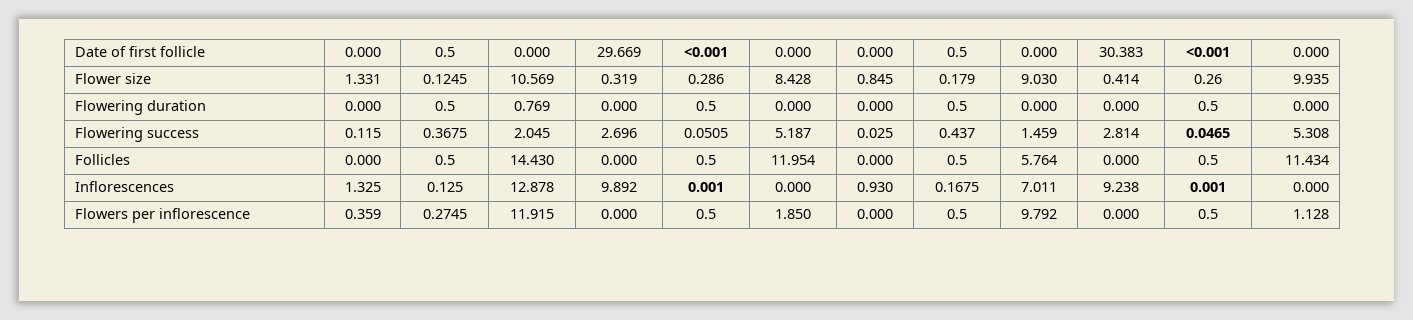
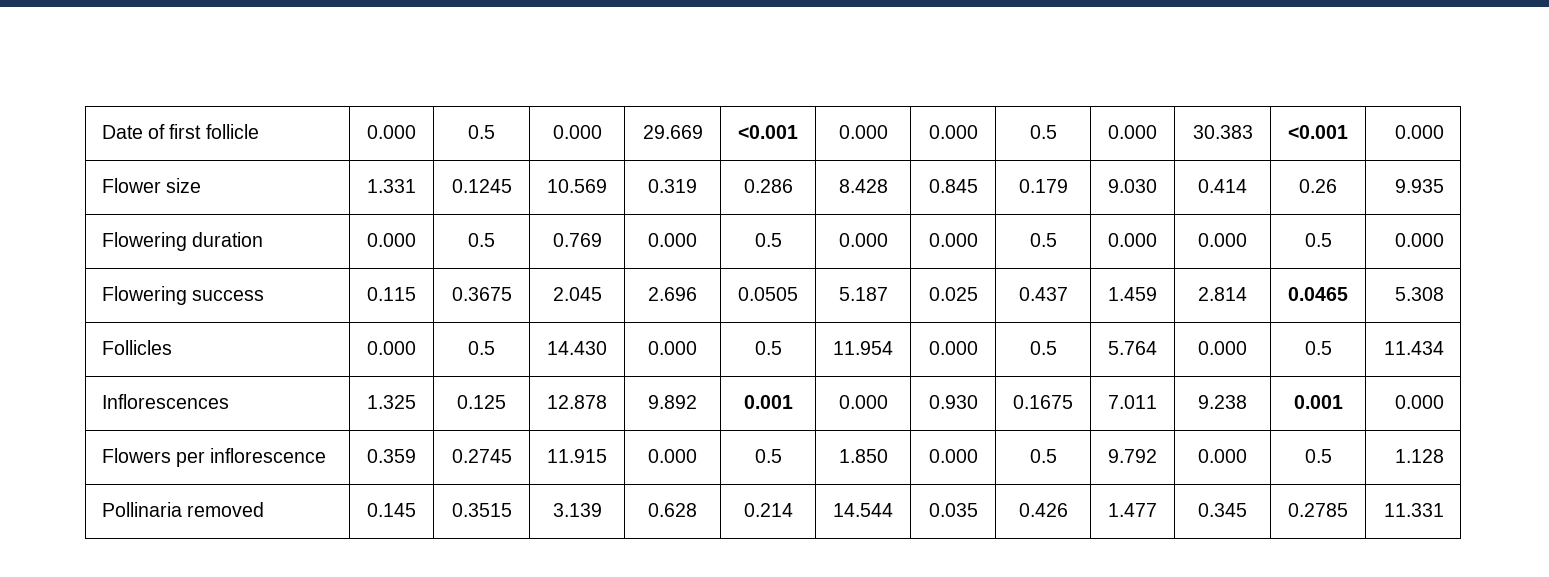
(1329, 214) none -> [101,502,265,517] [367,503,416,517] [451,503,512,517] [552,503,602,517] [648,503,697,517] [743,503,793,517] [833,503,893,517] [928,503,978,517] [1018,503,1068,517] [1108,503,1157,517] [1198,503,1247,517] [1288,503,1348,517] [1384,503,1445,517] // Pollinaria removed | 0.145 | 0.3515 | 3.139 | 0.628 | 0.214 | 14.544 | 0.035 | 0.426 | 1.477 | 0.345 | 0.2785 | 11.331

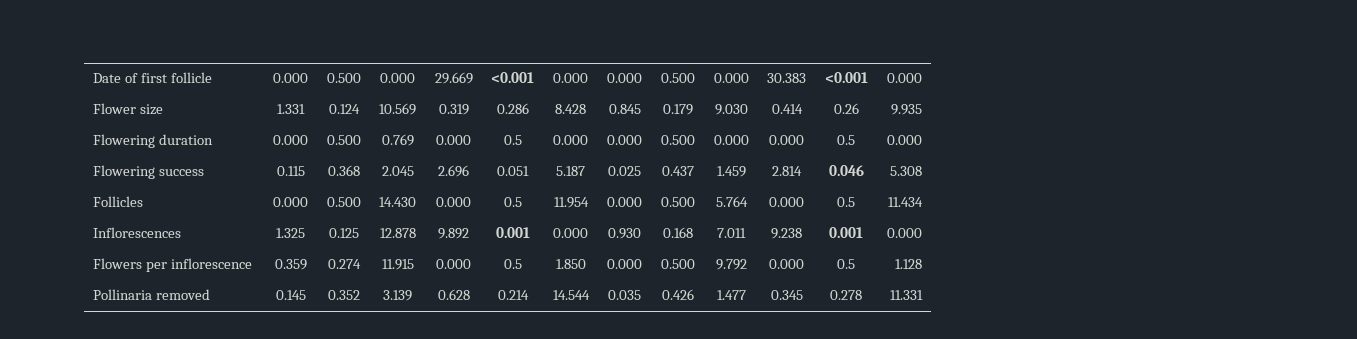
[468,125,495,139] 0.5 -> [326,73,361,83] 0.500
[1029,125,1057,139] 0.5 -> [661,73,695,83] 0.500
[451,179,512,193] 0.1245 -> [328,104,360,114] 0.124
[468,233,495,247] 0.5 -> [326,135,361,145] 0.500
[1029,233,1057,247] 0.5 -> [661,135,695,145] 0.500
[451,287,512,301] 0.3675 -> [327,165,360,176] 0.368
[738,287,798,301] 0.0505 -> [497,166,529,176] 0.051
[1288,287,1348,301] 0.0465 -> [828,165,864,176] 0.046
[468,341,495,355] 0.5 -> [326,197,361,207] 0.500
[1029,341,1057,355] 0.5 -> [661,197,695,207] 0.500
[1013,395,1073,409] 0.1675 -> [663,227,693,238] 0.168
[451,449,512,463] 0.2745 -> [327,259,361,269] 0.274
[1029,449,1057,463] 0.5 -> [661,259,695,269] 0.500
[451,503,512,517] 0.3515 -> [327,290,360,300] 0.352
[1288,503,1348,517] 0.2785 -> [830,290,862,300] 0.278

